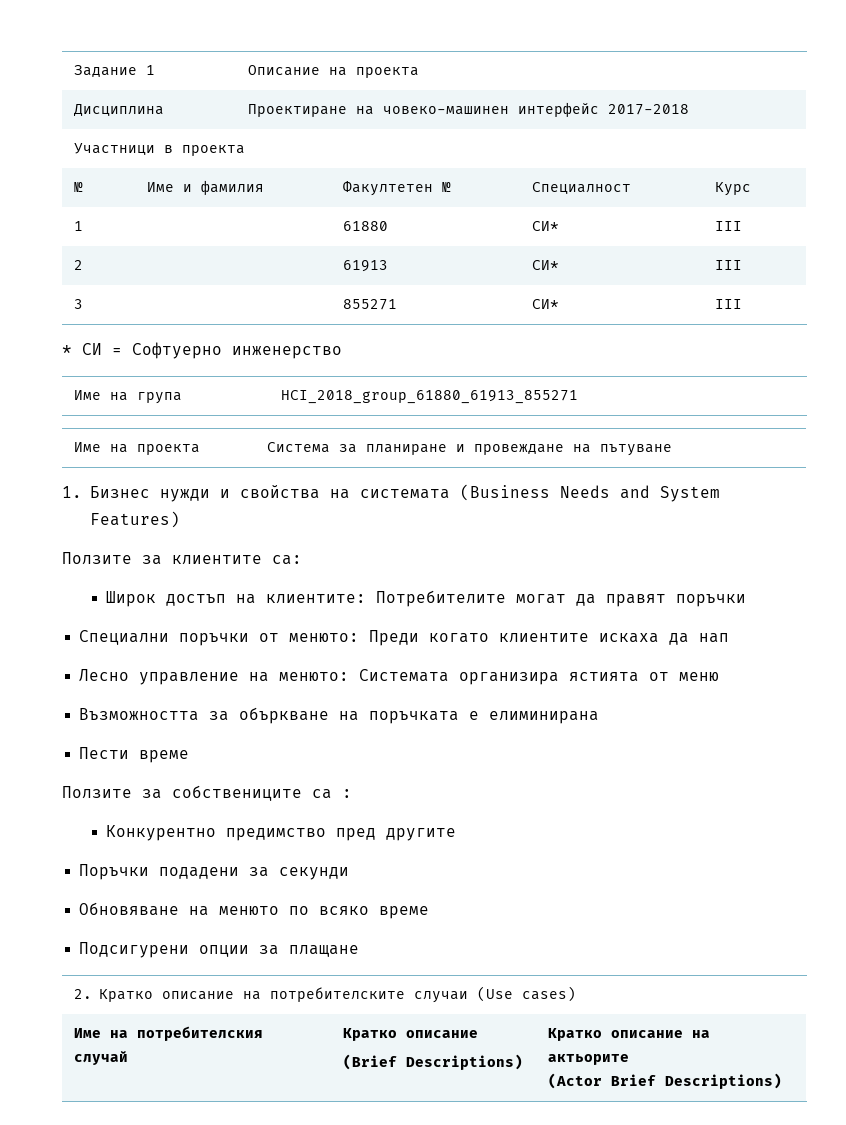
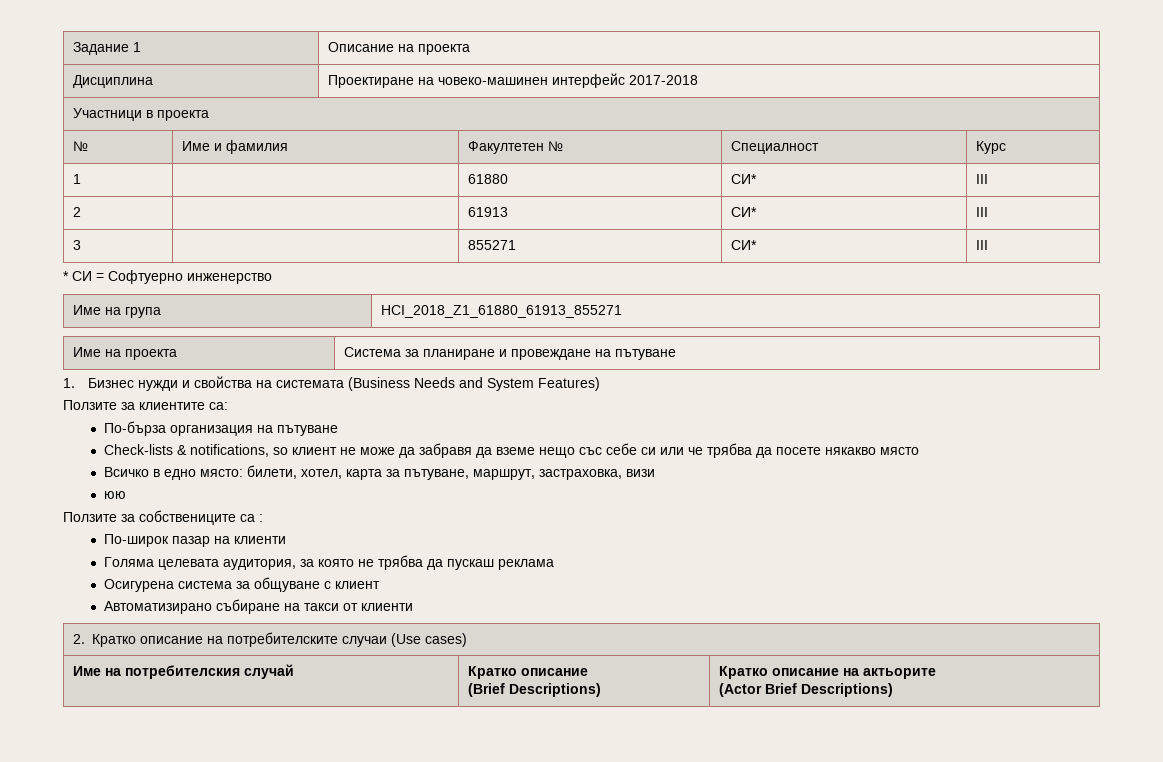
[280,390,578,404] HCI_2018_group_61880_61913_855271 -> [381,305,623,318] HCI_2018_Z1_61880_61913_855271
[105,590,746,607] [79,630,730,646] [79,669,720,685] [79,707,600,724] [79,747,190,763] Широк достъп на клиентите: Потребителите могат да правят поръчки // Специални поръчки от менюто: Преди когато клиентите искаха да нап // Лесно управление на менюто: Системата организира ястията от меню // Възможността за объркване на поръчката е елиминирана // Пести време -> [103,421,338,436] [103,443,919,458] [103,465,655,480] [103,491,126,499] По-бърза организация на пътуване // Check-lists & notifications, so клиент не може да забравя да вземе нещо със себе си или че трябва да посете някакво място // Всичко в едно място: билети, хотел, карта за пътуване, маршрут, застраховка, визи // юю
[105,825,456,841] [79,864,350,880] [79,902,430,919] [79,942,360,958] Конкурентно предимство пред другите // Поръчки подадени за секунди // Обновяване на менюто по всяко време // Подсигурени опции за плащане -> [103,534,286,547] [103,555,554,570] [103,577,380,592] [103,599,413,614] По-широк пазар на клиенти // Голяма целевата аудитория, за която не трябва да пускаш реклама // Осигурена система за общуване с клиент // Автоматизирано събиране на такси от клиенти

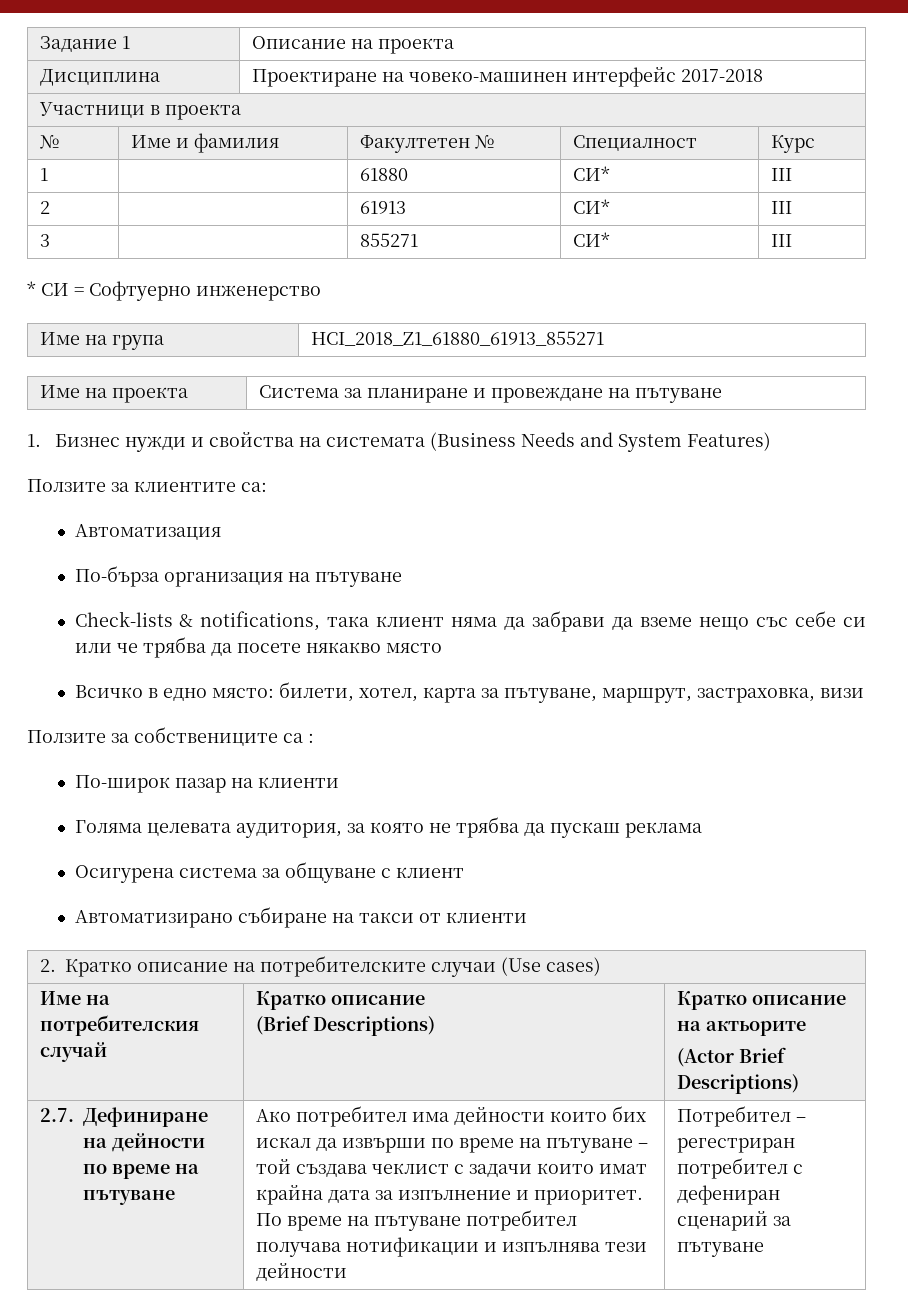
(228, 406) none -> [74,524,221,540] // Автоматизация
[272,443,472,458] so клиент не може да забравя -> [327,611,606,632] така клиент няма да забрави
[103,491,126,499] // юю -> (864, 693) none
(894, 690) none -> [39,1107,208,1127] [82,1133,205,1152] [82,1164,199,1179] [82,1190,175,1205] [255,1106,646,1127] [255,1137,648,1153] [255,1159,647,1177] [255,1185,643,1205] [255,1210,577,1231] [255,1237,647,1257] [255,1263,347,1281] [676,1106,806,1127] [676,1138,795,1153] [676,1158,803,1179] [676,1185,780,1205] [676,1211,791,1231] [676,1242,764,1257] // 2.7. Дефиниране на дейности по време на пътуване | Ако потребител има дейности които бих искал да извърши по време на пътуване – той създава чеклист с задачи които имат крайна дата за изпълнение и приоритет. По време на пътуване потребител получава нотификации и изпълнява тези дейности | Потребител – регестриран потребител с дефениран сценарий за пътуване

